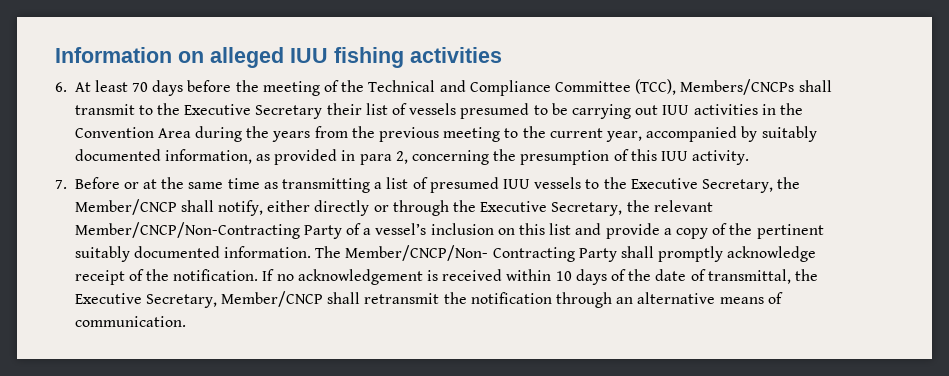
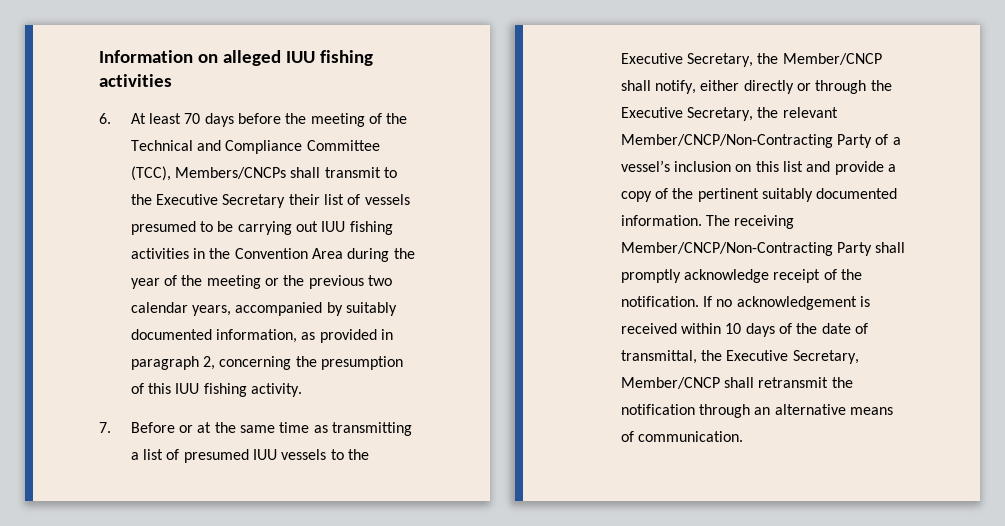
(690, 110) none -> [349,221,393,235] fishing
[272,126,642,142] years from the previous meeting to the current year, -> [130,275,393,289] [130,302,232,316] year of the meeting or the previous two calendar years,
[359,154,392,165] para -> [130,356,199,370] paragraph
(688, 156) none -> [203,383,247,397] fishing
[345,245,575,262] Member/CNCP/Non- Contracting -> [734,215,795,229] [620,242,833,256] receiving Member/CNCP/Non-Contracting

